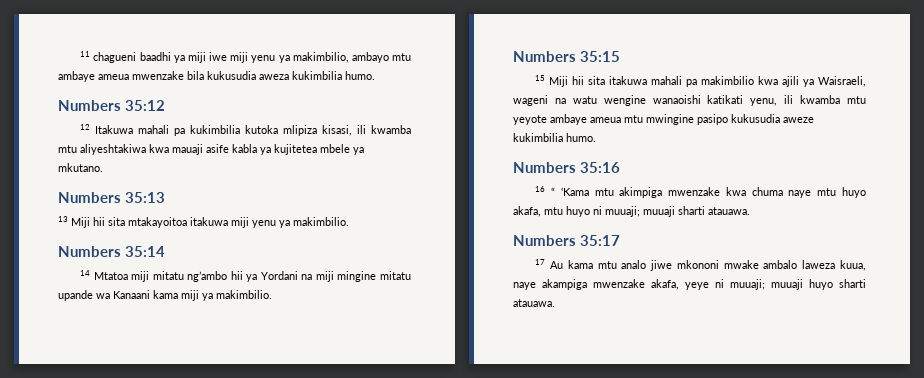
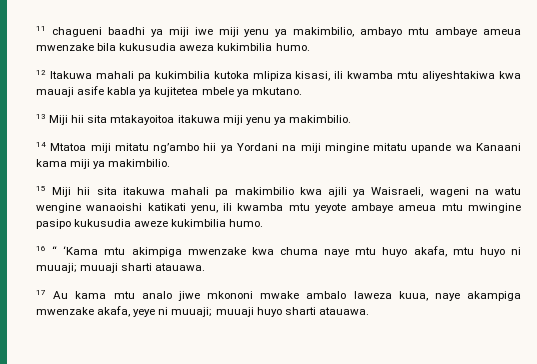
[58,100,166,111] // Numbers 35:12 -> (310, 47) none
[58,192,166,203] // Numbers 35:13 -> (302, 91) none
[58,246,166,257] // Numbers 35:14 -> (351, 119) none
[513,51,621,62] // Numbers 35:15 -> (171, 163) none
[513,162,621,173] // Numbers 35:16 -> (264, 223) none
[513,235,621,246] // Numbers 35:17 -> (206, 267) none

